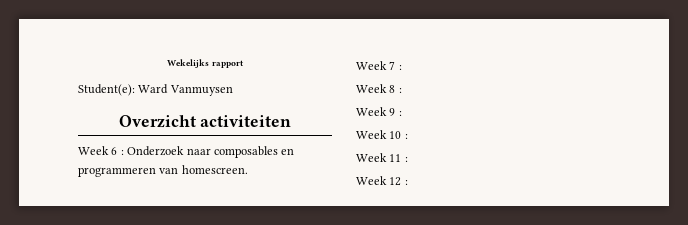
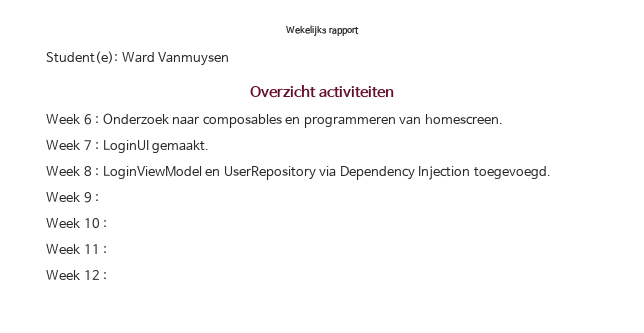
(402, 67) none -> [102,140,210,154] LoginUI gemaakt.
(402, 90) none -> [102,166,551,180] LoginViewModel en UserRepository via Dependency Injection toegevoegd.

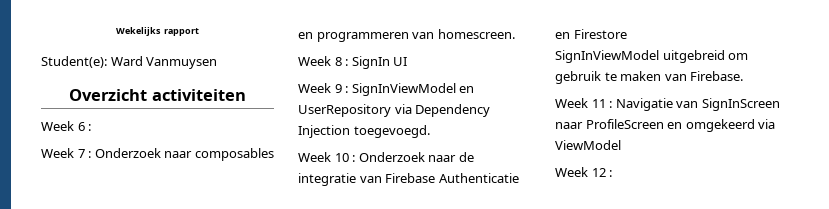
(100, 120) none -> [41,148,92,158] // Week 7 :
[83,140,210,154] [46,166,202,180] 7 : LoginUI gemaakt. // Week 8 : LoginViewModel -> [334,56,408,69] [298,83,456,96] 8 : SignIn UI // Week 9 : SignInViewModel
[46,192,100,203] // Week 9 : -> (430, 131) none
[46,244,108,254] // Week 11 : -> [358,152,474,162] [298,173,519,186] [555,29,627,39] [555,50,749,63] [555,71,744,84] [555,98,780,111] [555,119,776,132] [555,140,621,150] Onderzoek naar de integratie van Firebase Authenticatie en Firestore // SignInViewModel uitgebreid om gebruik te maken van Firebase. // Week 11 : Navigatie van SignInScreen naar ProfileScreen en omgekeerd via ViewModel

